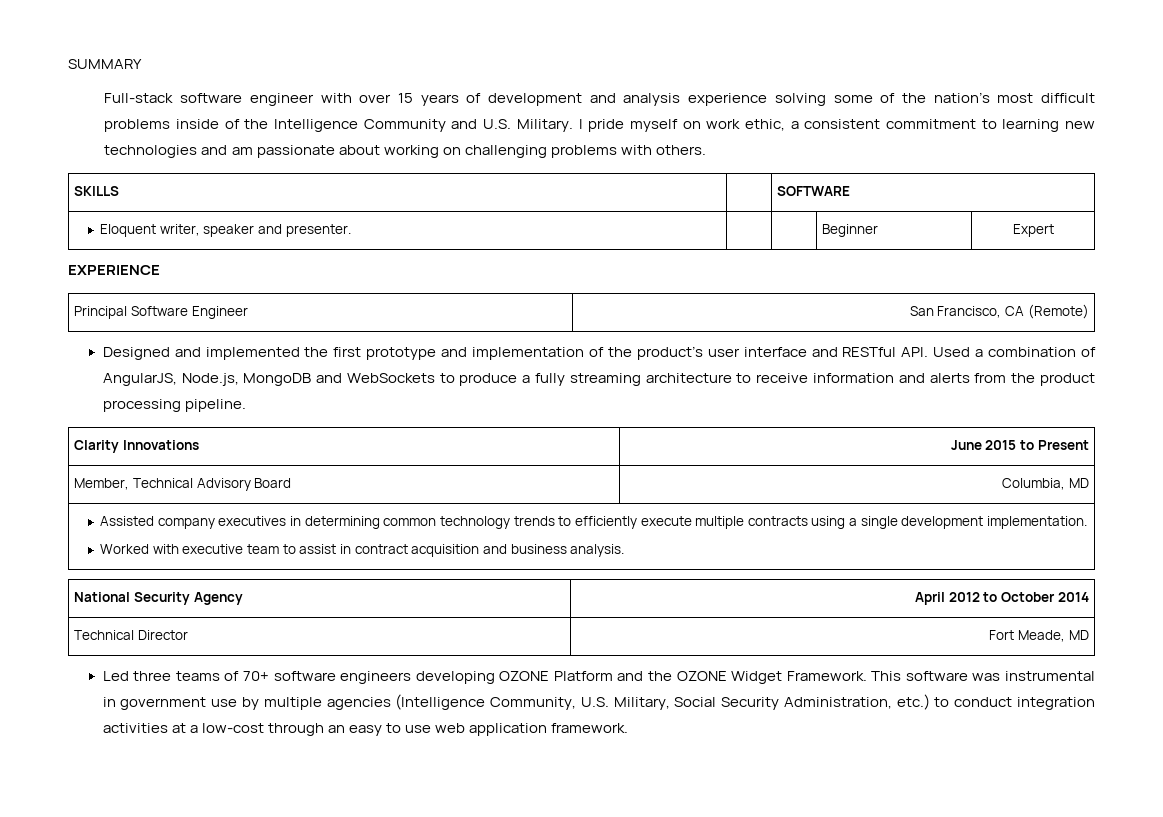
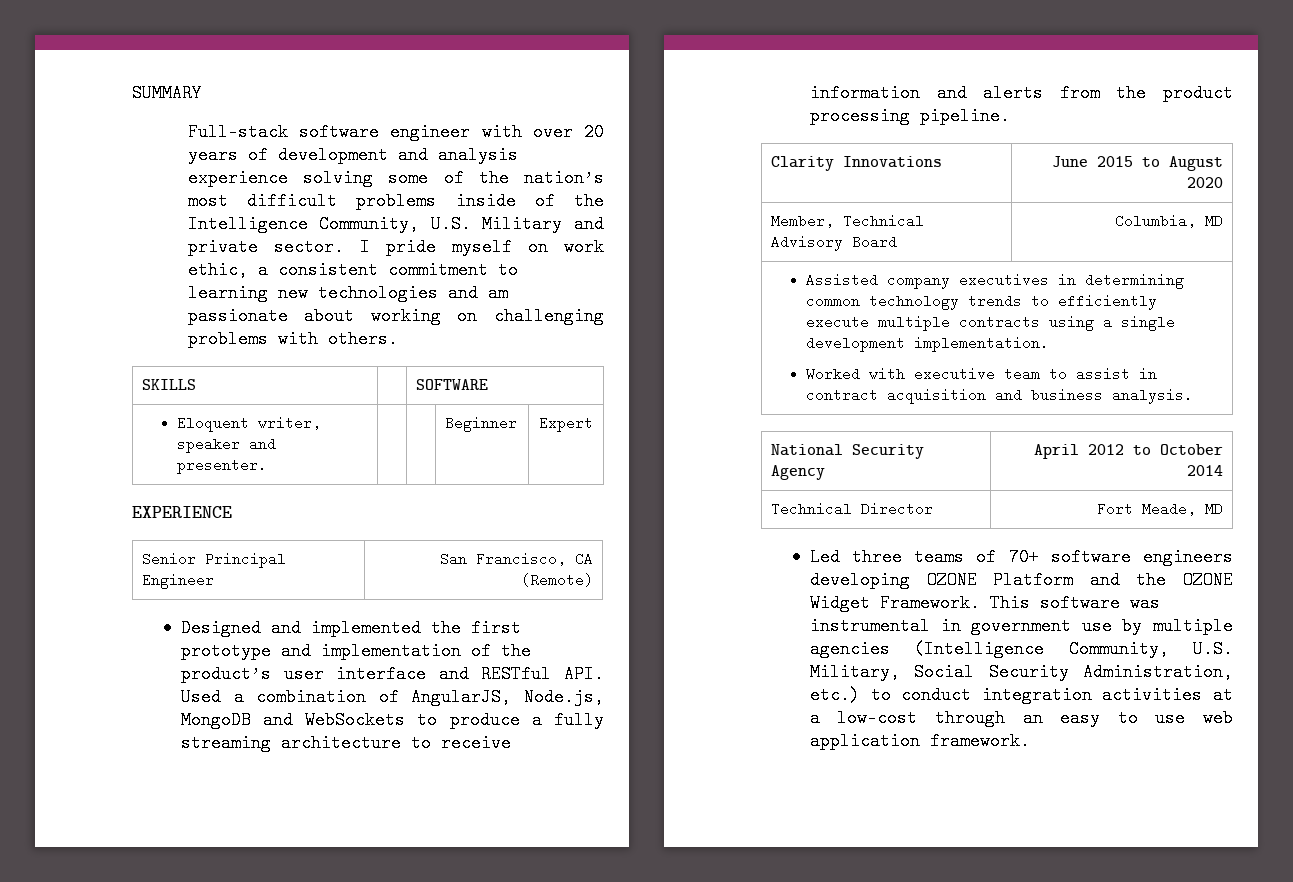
[397,93,413,103] 15 -> [584,123,604,141] 20
[363,119,573,132] Community and U.S. Military. -> [319,215,604,233] [187,238,344,256] Community, U.S. Military and private sector.
[74,306,188,319] Principal Software -> [141,552,286,568] Senior Principal
[1037,440,1089,450] Present -> [1169,156,1224,171] [1187,177,1224,188] August 2020

